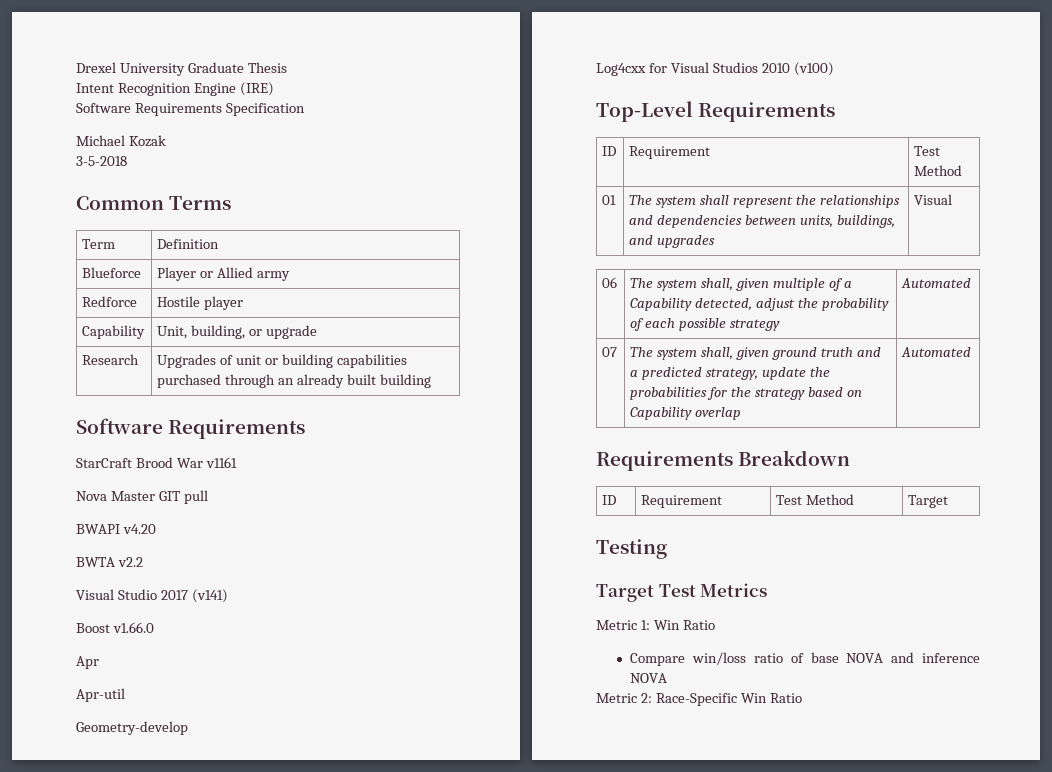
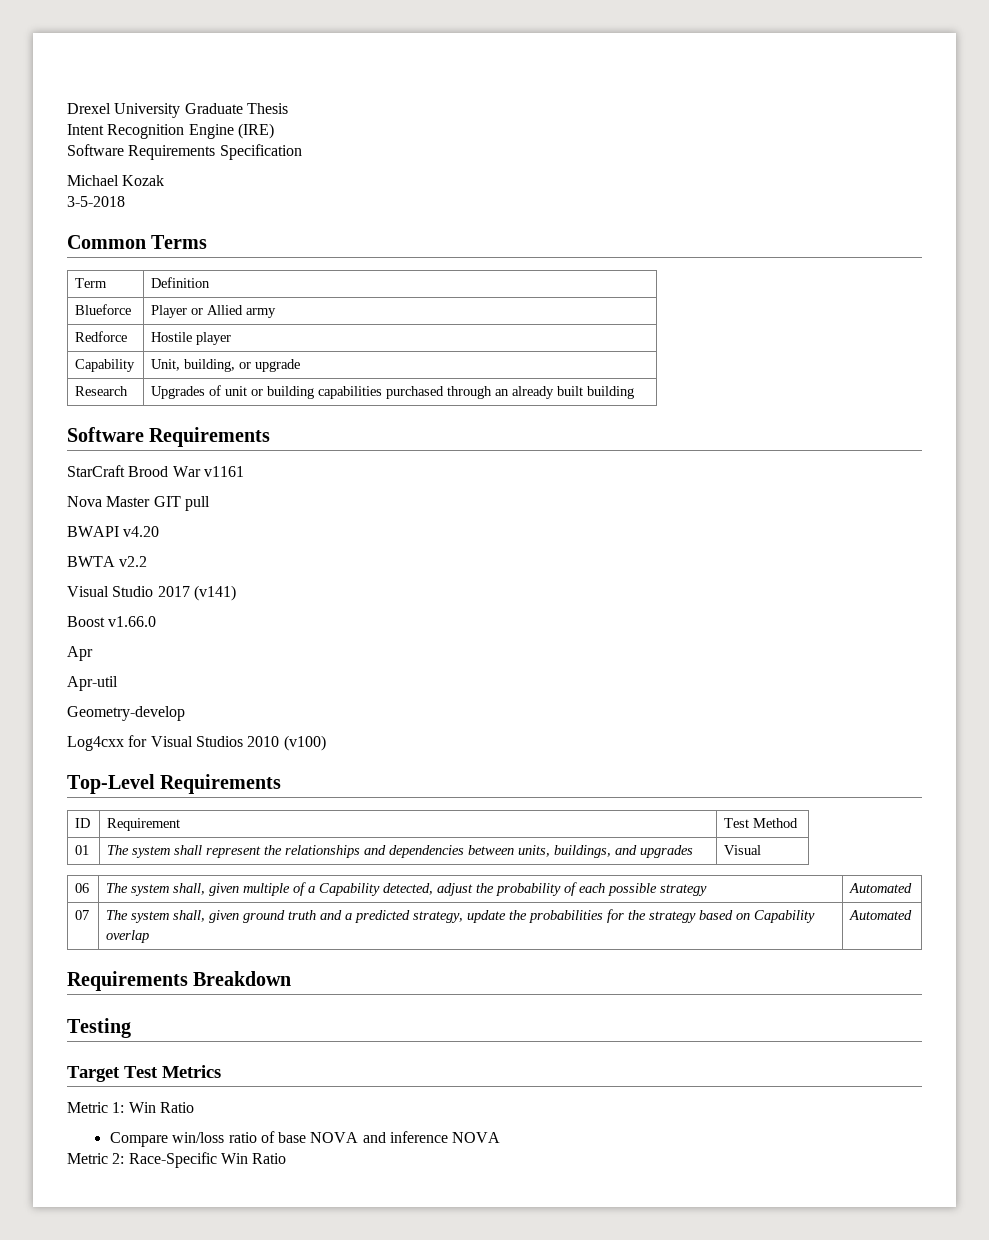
[602,495,617,505] [641,495,723,508] [776,494,855,505] [908,495,949,508] // ID | Requirement | Test Method | Target -> (292, 978) none

